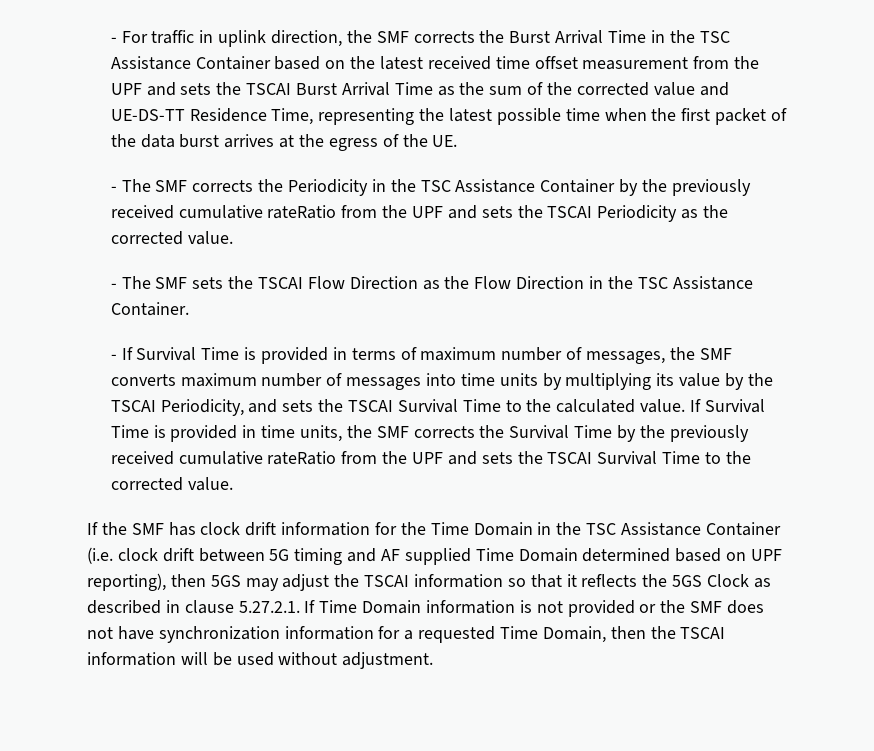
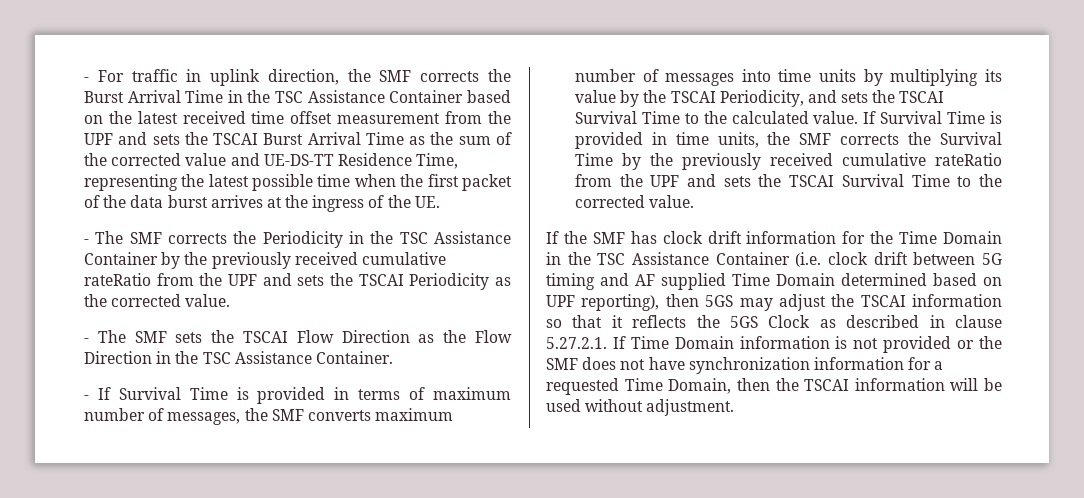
[328,138,378,151] egress -> [312,195,365,212] ingress

